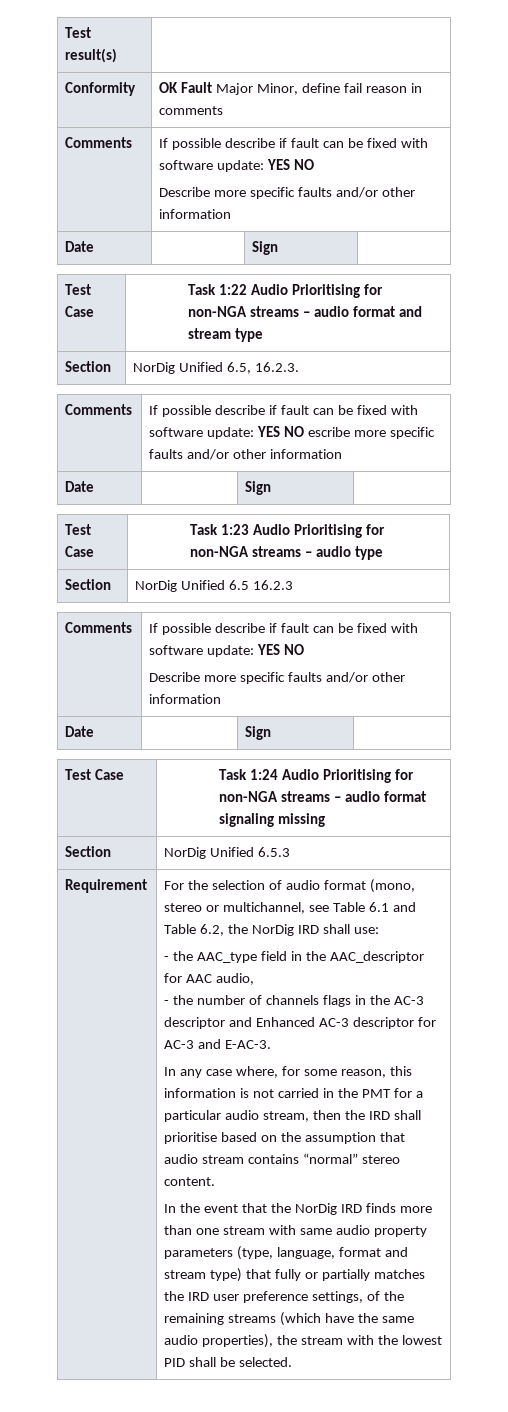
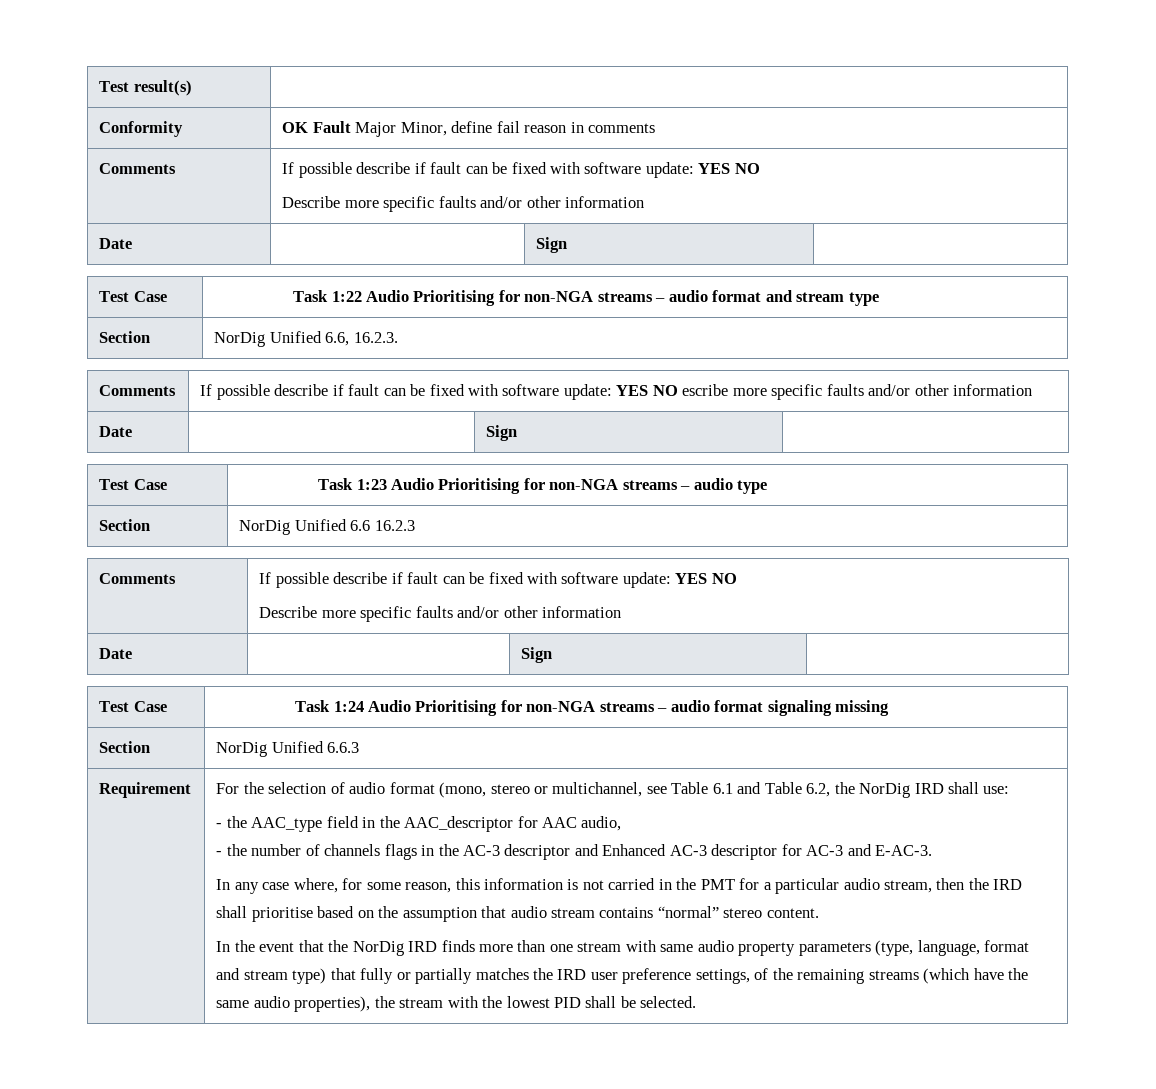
[227,362,252,374] 6.5, -> [325,332,350,346] 6.6,
[229,580,250,590] 6.5 -> [350,520,371,531] 6.6
[258,847,291,857] 6.5.3 -> [327,742,360,753] 6.6.3

